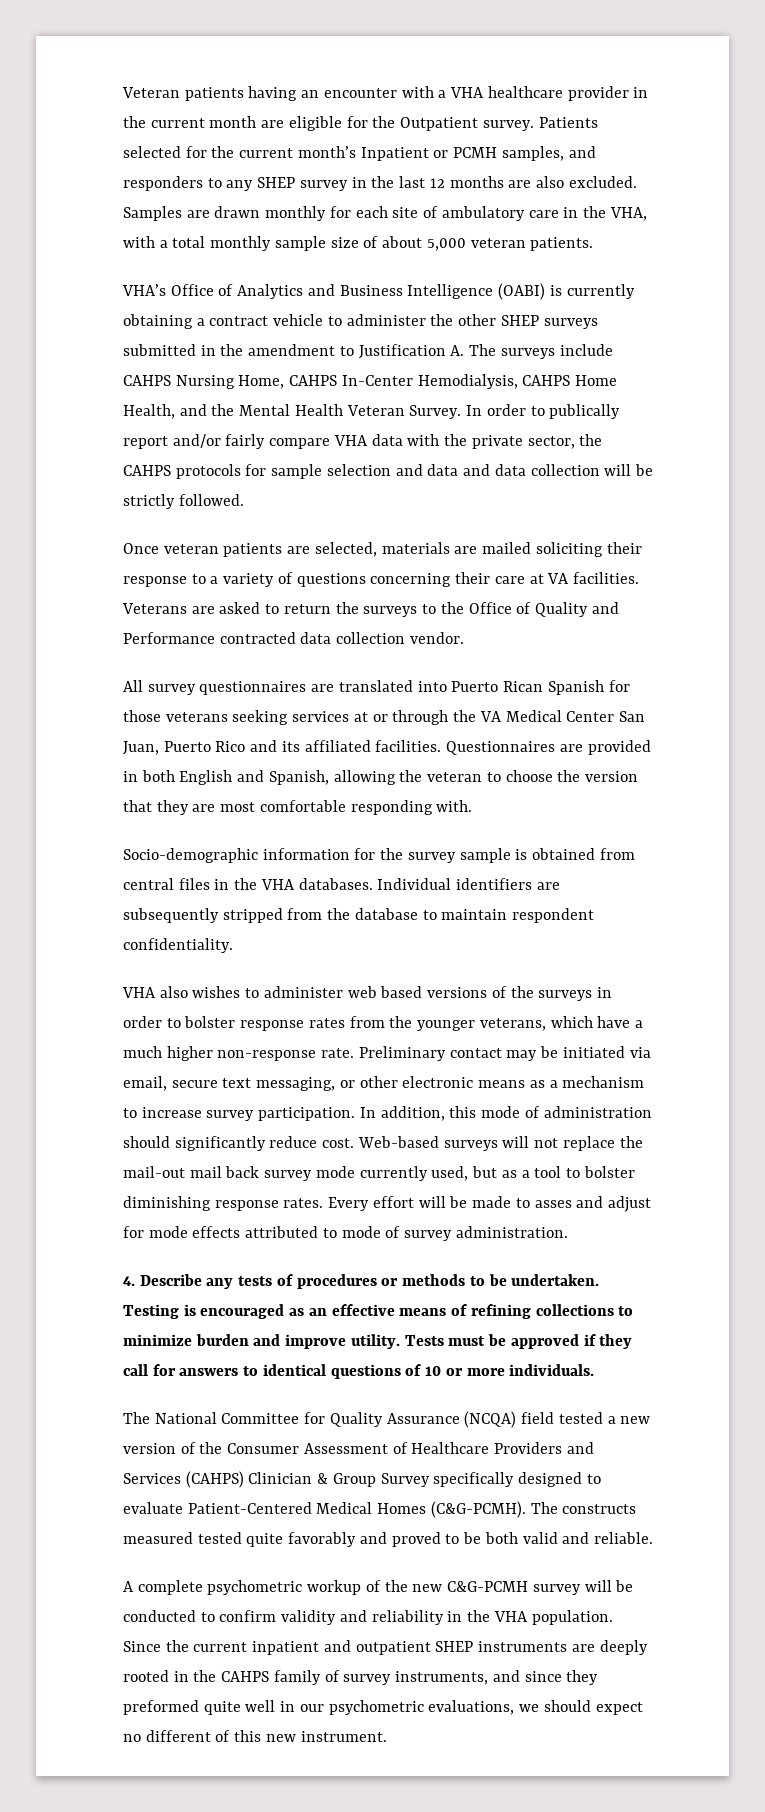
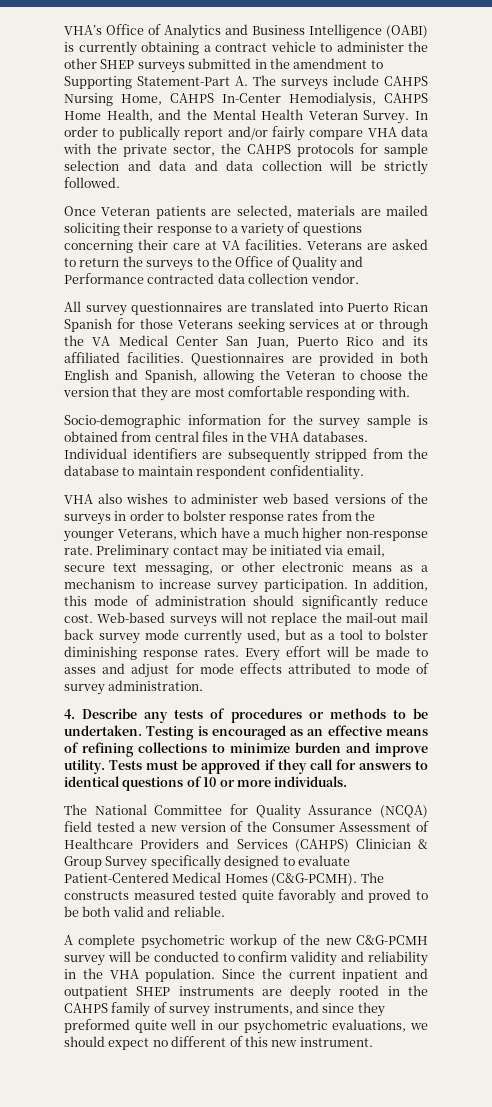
[122,86,649,101] [123,116,598,131] [123,146,596,161] [123,176,637,191] [123,206,647,221] [123,236,594,251] Veteran patients having an encounter with a VHA healthcare provider in the current month are eligible for the Outpatient survey. Patients selected for the current month’s Inpatient or PCMH samples, and responders to any SHEP survey in the last 12 months are also excluded. Samples are drawn monthly for each site of ambulatory care in the VHA, with a total monthly sample size of about 5,000 veteran patients. // -> (64, 30) none
[358,344,446,359] Justification -> [64,76,230,89] Supporting Statement-Part
[163,544,219,554] veteran -> [101,207,151,216] Veteran
[165,712,228,722] veterans -> [177,320,233,329] Veterans
[427,772,483,782] veteran -> [286,371,336,380] Veteran
[479,1018,546,1031] veterans, -> [117,529,177,540] Veterans,

